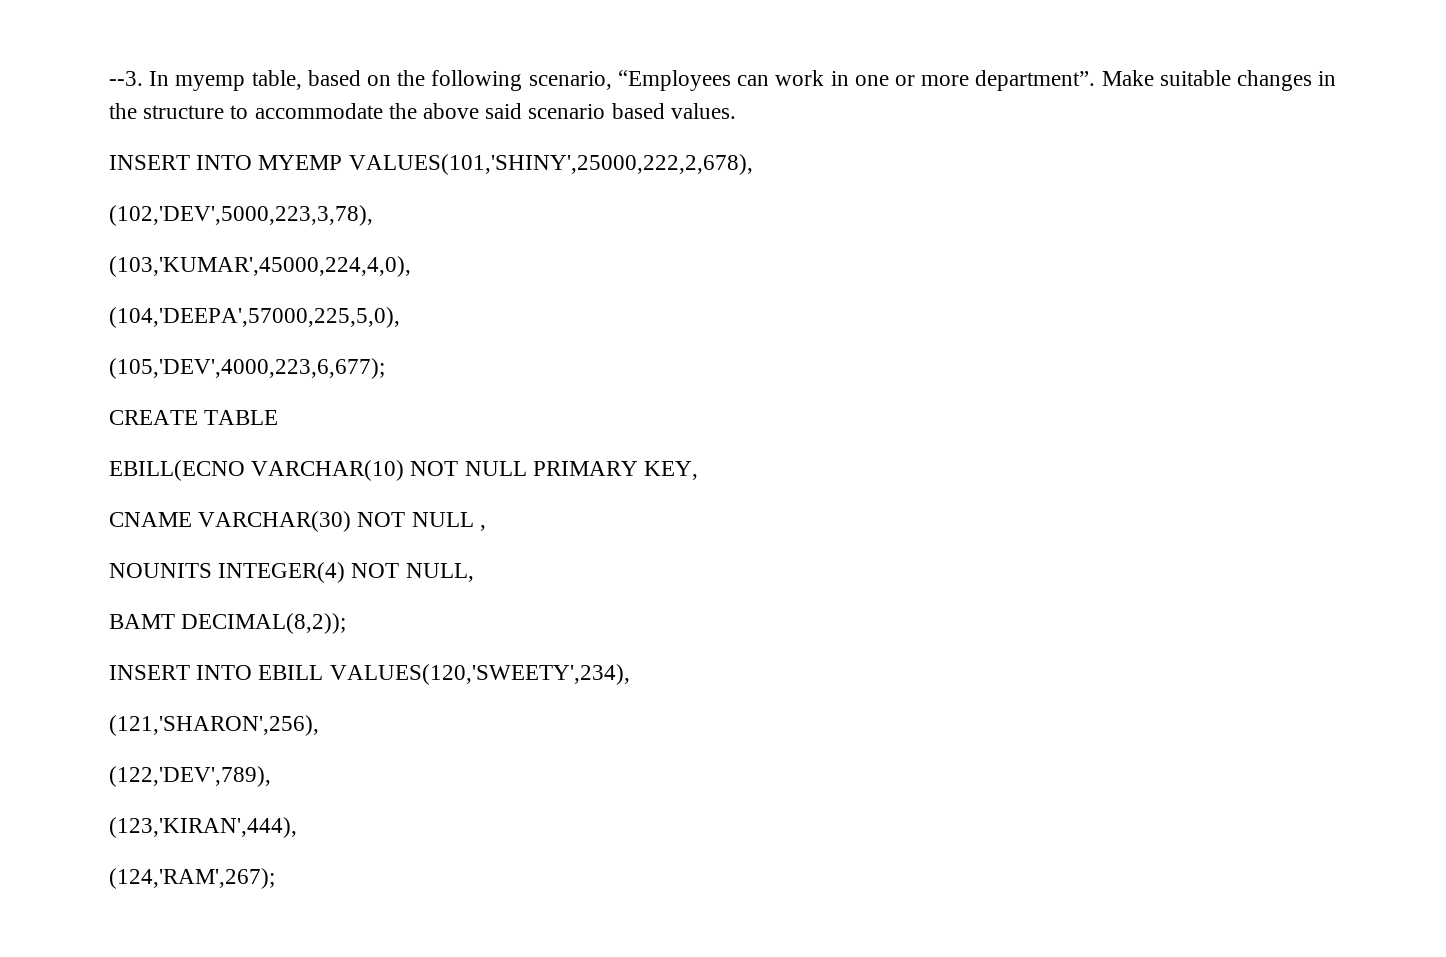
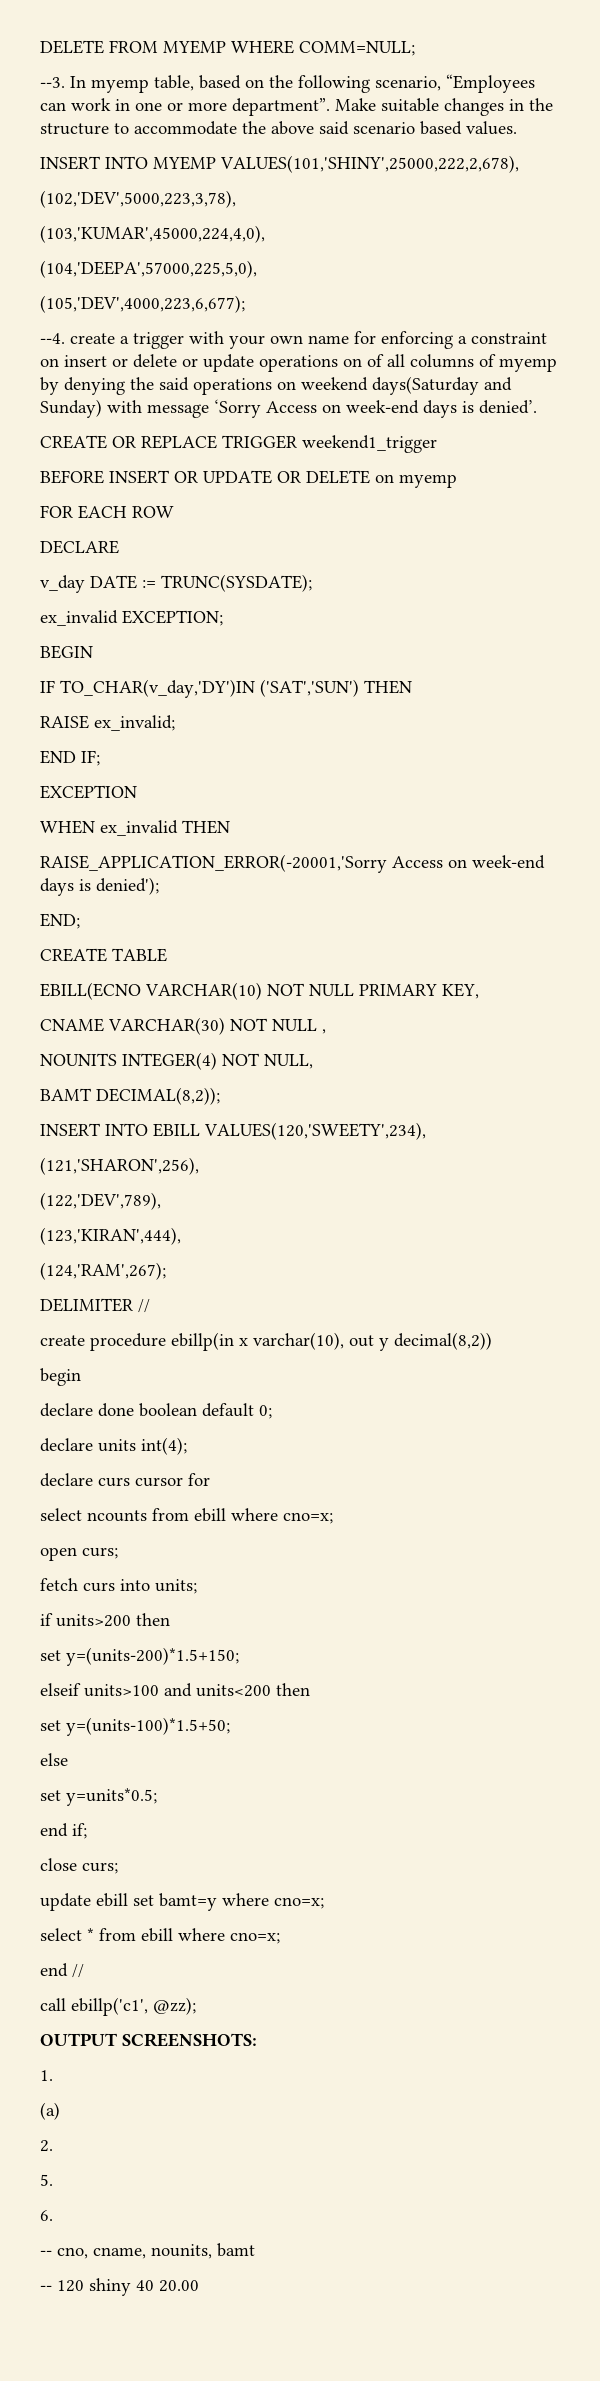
(109, 78) none -> [40,40,415,56] DELETE FROM MYEMP WHERE COMM=NULL; //
(385, 368) none -> [40,331,547,349] [40,354,557,372] [40,376,512,395] [40,399,537,418] [40,435,437,453] [40,470,457,488] [40,505,174,519] [40,540,119,554] [40,574,312,593] [40,610,223,626] [40,645,93,659] [40,679,412,698] [40,715,175,731] [40,750,100,766] [40,785,137,799] [40,820,230,836] [40,854,545,873] [40,877,159,896] [40,913,80,929] // --4. create a trigger with your own name for enforcing a constraint on insert or delete or update operations on of all columns of myemp by denying the said operations on weekend days(Saturday and Sunday) with message ‘Sorry Access on week-end days is denied’. // CREATE OR REPLACE TRIGGER weekend1_trigger // BEFORE INSERT OR UPDATE OR DELETE on myemp // FOR EACH ROW // DECLARE // v_day DATE := TRUNC(SYSDATE); // ex_invalid EXCEPTION; // BEGIN // IF TO_CHAR(v_day,'DY')IN ('SAT','SUN') THEN // RAISE ex_invalid; // END IF; // EXCEPTION // WHEN ex_invalid THEN // RAISE_APPLICATION_ERROR(-20001,'Sorry Access on week-end days is denied'); // END;
(275, 878) none -> [40,1298,150,1313] [40,1332,492,1351] [40,1368,81,1386] [40,1403,272,1419] [40,1437,187,1455] [40,1473,210,1487] [40,1508,333,1524] [40,1547,118,1561] [40,1578,197,1594] [40,1613,170,1627] [40,1647,239,1666] [40,1683,310,1697] [40,1717,230,1736] [40,1753,68,1766] [40,1788,157,1806] [40,1823,87,1839] [40,1858,118,1874] [40,1893,324,1911] [40,1928,280,1944] [40,1963,84,1978] [40,1997,196,2016] [40,2033,257,2047] [40,2070,53,2081] [40,2102,60,2120] [40,2140,53,2152] [40,2174,53,2186] [40,2210,53,2221] [40,2243,255,2259] [40,2278,199,2296] // DELIMITER // // create procedure ebillp(in x varchar(10), out y decimal(8,2)) // begin // declare done boolean default 0; // declare units int(4); // declare curs cursor for // select ncounts from ebill where cno=x; // open curs; // fetch curs into units; // if units>200 then // set y=(units-200)*1.5+150; // elseif units>100 and units<200 then // set y=(units-100)*1.5+50; // else // set y=units*0.5; // end if; // close curs; // update ebill set bamt=y where cno=x; // select * from ebill where cno=x; // end // // call ebillp('c1', @zz); // OUTPUT SCREENSHOTS: // 1. // (a) // 2. // 5. // 6. // -- cno, cname, nounits, bamt // -- 120 shiny 40 20.00

